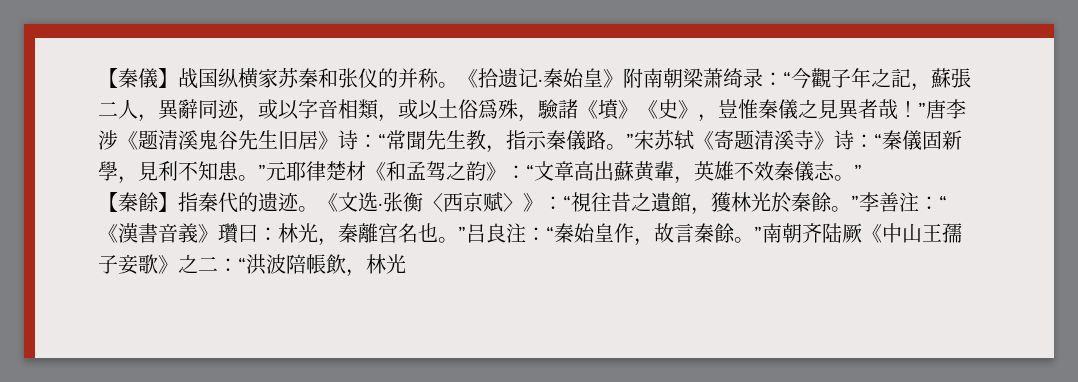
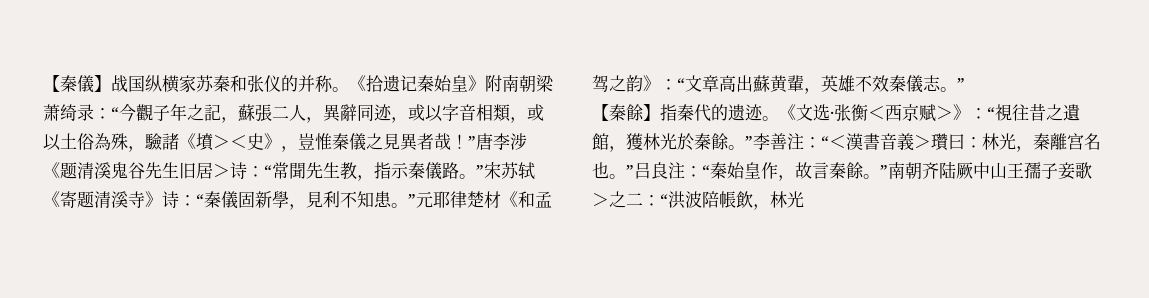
[538,79,543,86] · -> (417, 83) none
[478,99,498,119] 爲 -> [94,133,111,150] 為
[618,100,658,119] 》《 -> [213,135,247,148] ＞＜
[318,131,338,150] 》 -> [213,164,230,177] ＞
[423,192,523,212] 〈西京赋〉 -> [868,104,953,122] ＜西京赋＞
[98,224,118,243] 《 -> [829,135,846,148] ＜
[198,224,218,243] 》 -> [914,135,931,148] ＞
[862,224,882,243] 《 -> (973, 170) none
[158,255,178,274] 》 -> [592,193,609,206] ＞

